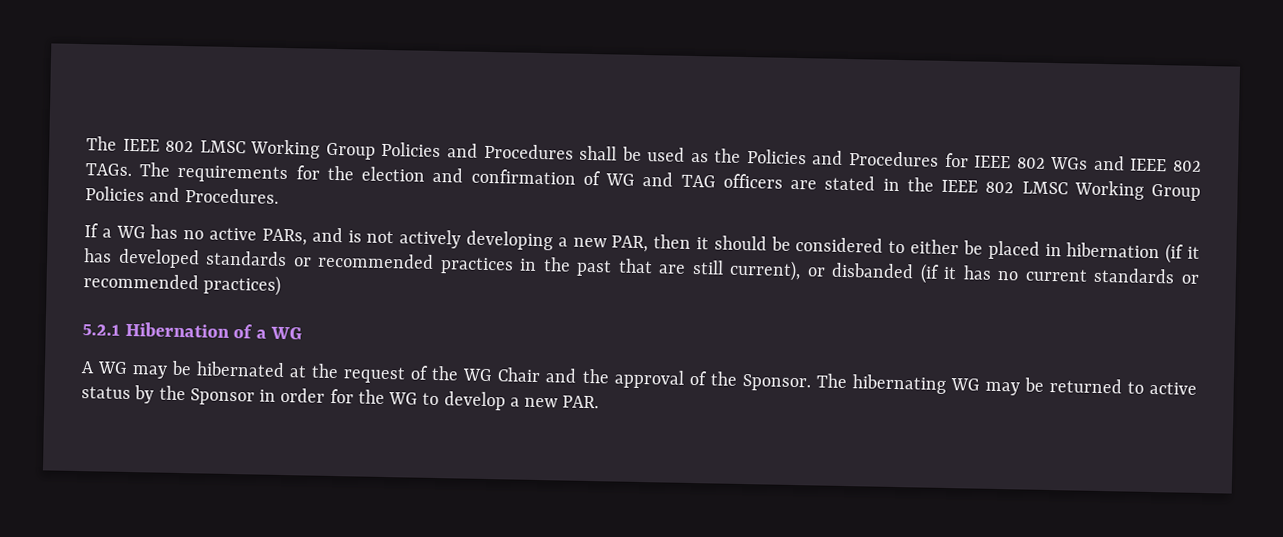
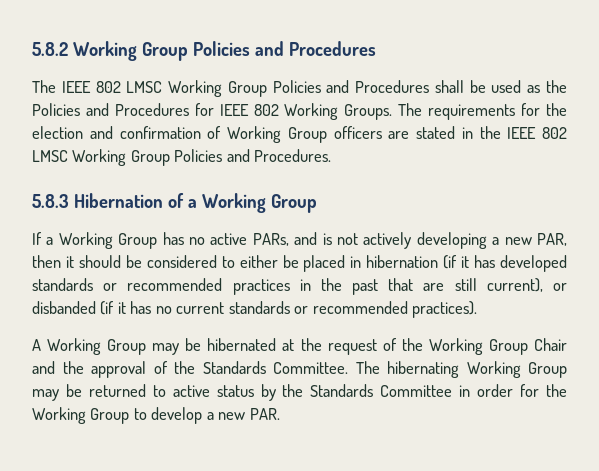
(86, 143) none -> [32,41,376,61] 5.8.2 Working Group Policies and Procedures //
[1050,155,1203,172] [85,163,132,177] WGs and IEEE 802 TAGs. -> [284,103,393,120] Working Groups.
[605,172,716,188] WG and TAG -> [227,126,327,143] Working Group
(279, 196) none -> [32,193,317,213] // 5.8.3 Hibernation of a Working Group
[115,225,146,239] WG -> [58,232,158,249] Working Group
[203,274,282,296] [82,321,303,340] practices) // 5.2.1 Hibernation of a WG -> [412,301,478,318] practices).
[97,361,129,374] WG -> [47,338,147,355] Working Group
[462,368,494,382] WG -> [428,338,528,355] Working Group
[741,373,980,394] Sponsor. The hibernating WG -> [202,361,567,378] Standards Committee. The hibernating Working Group
[189,388,255,406] Sponsor -> [310,384,453,397] Standards Committee
[388,392,419,405] WG -> [32,407,130,424] Working Group

